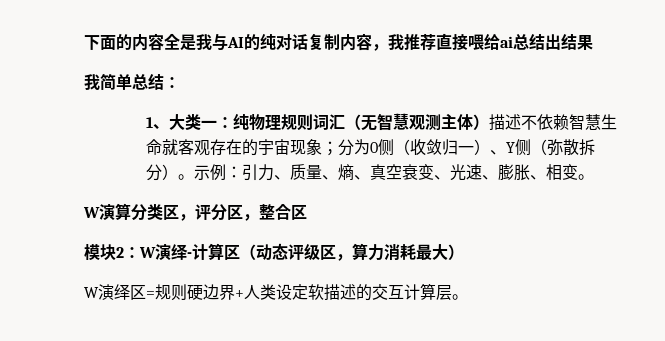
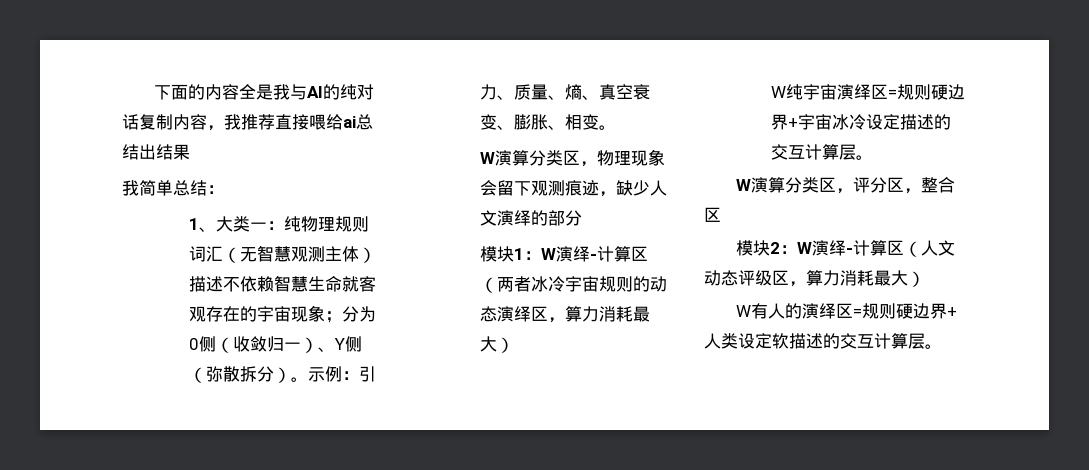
[450,164,499,181] 光速、 -> (515, 127) none
(595, 177) none -> [480,149,666,167] [480,180,668,197] [480,210,583,226] [480,246,649,262] [480,276,668,293] [480,306,651,323] [480,336,515,353] [771,84,966,100] [771,114,952,130] [771,144,874,160] // W演算分类区，物理现象会留下观测痕迹，缺少人文演绎的部分 // 模块1：W演绎-计算区（两者冰冷宇宙规则的动态演绎区，算力消耗最大） // W纯宇宙演绎区=规则硬边界+宇宙冰冷设定描述的交互计算层。
(256, 252) none -> [921,240,956,256] 人文
(99, 292) none -> [751,303,803,319] 有人的

